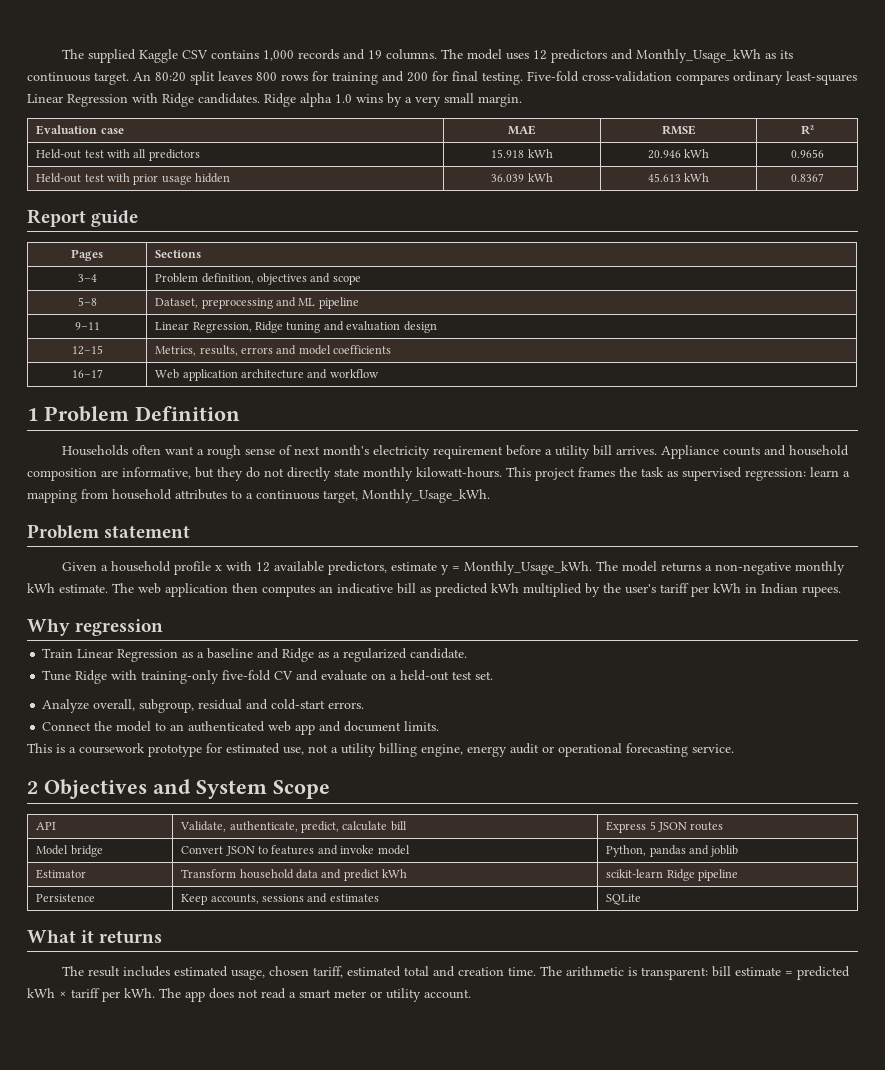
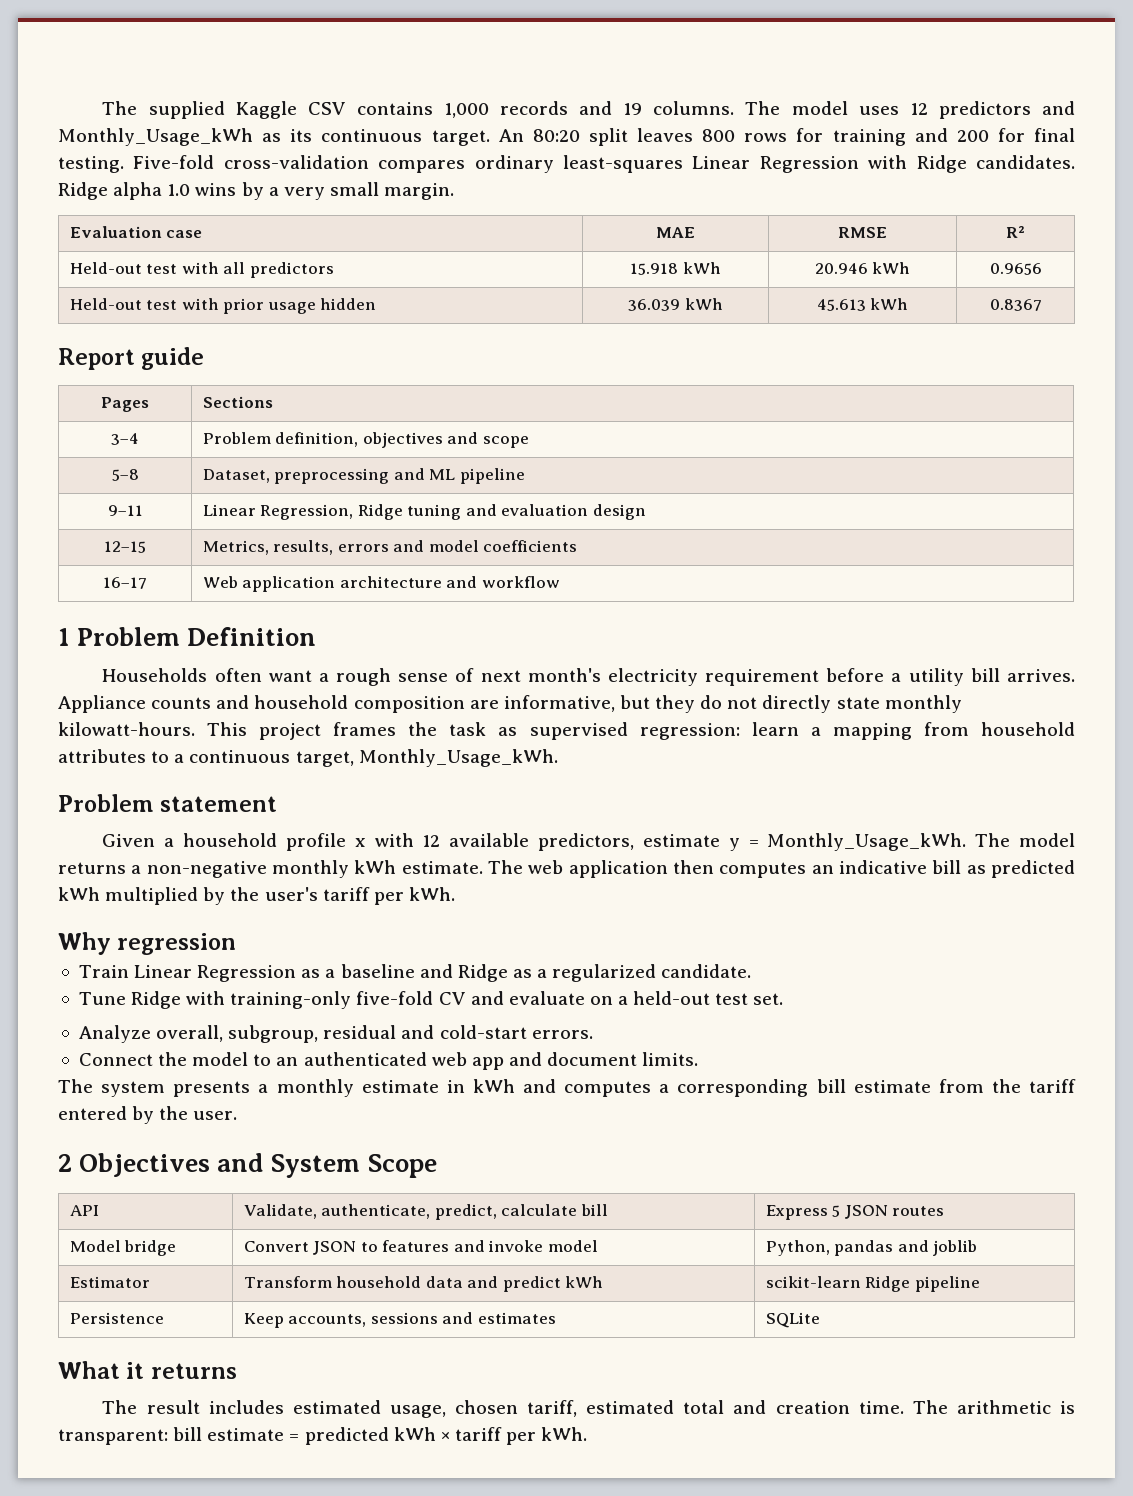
[713,583,841,597] kWh in Indian rupees. -> [408,887,455,901] kWh.
[27,743,734,757] This is a coursework prototype for estimated use, not a utility billing engine, energy audit or operational forecasting service. -> [58,1079,1076,1097] [58,1106,238,1124] The system presents a monthly estimate in kWh and computes a corresponding bill estimate from the tariff entered by the user.
[159,988,471,1002] The app does not read a smart meter or utility account. -> (588, 1434) none

